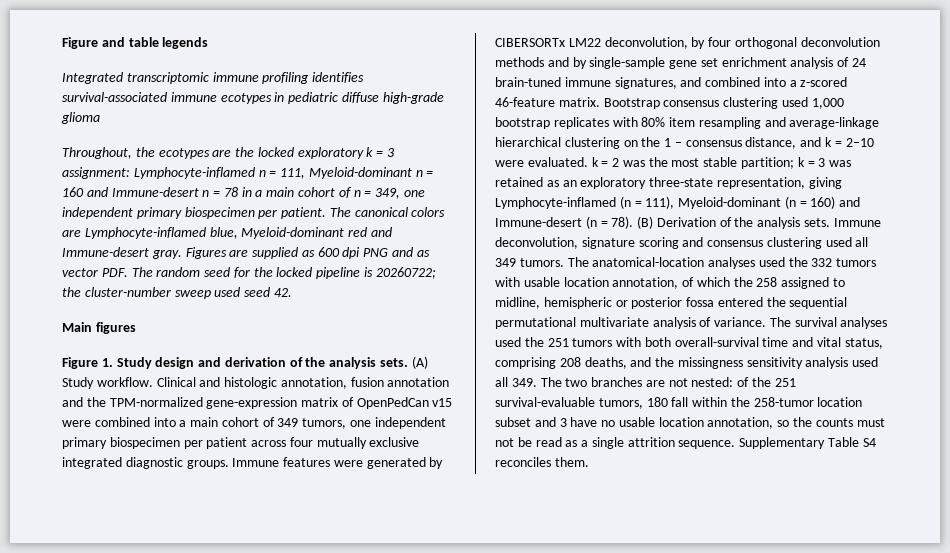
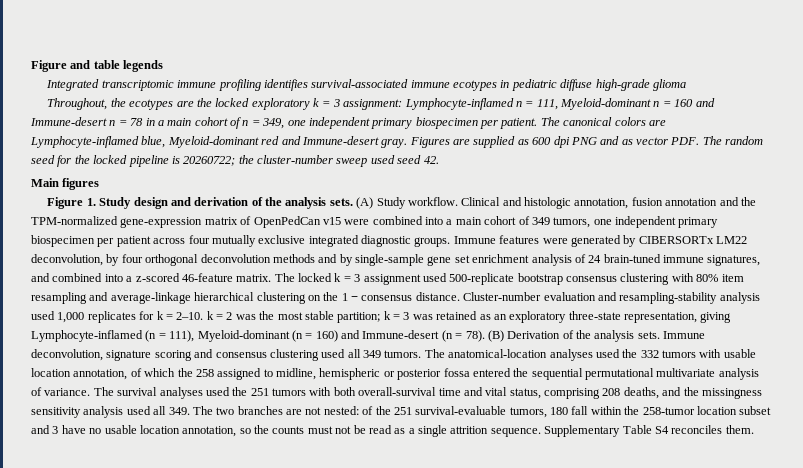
[603,97,844,109] [495,117,609,129] Bootstrap consensus clustering used 1,000 bootstrap replicates -> [274,273,670,285] The locked k = 3 assignment used 500-replicate bootstrap consensus clustering
[745,137,874,149] [495,157,588,167] distance, and k = 2–10 were evaluated. -> [415,292,760,304] [31,311,204,323] distance. Cluster-number evaluation and resampling-stability analysis used 1,000 replicates for k = 2–10.

